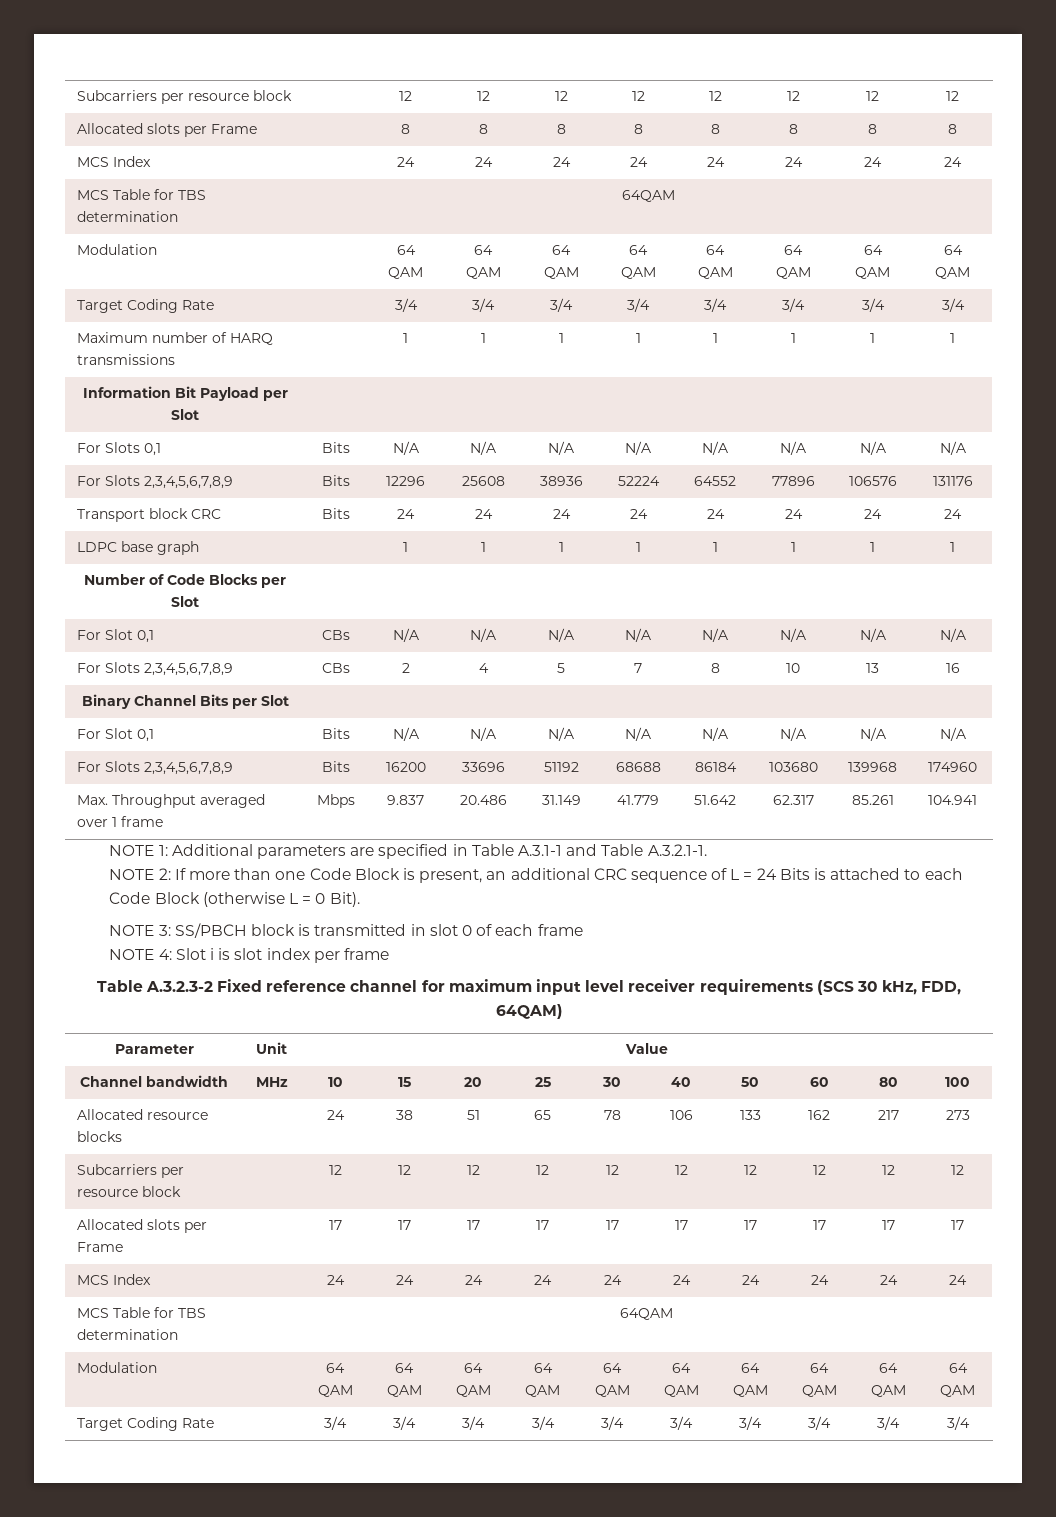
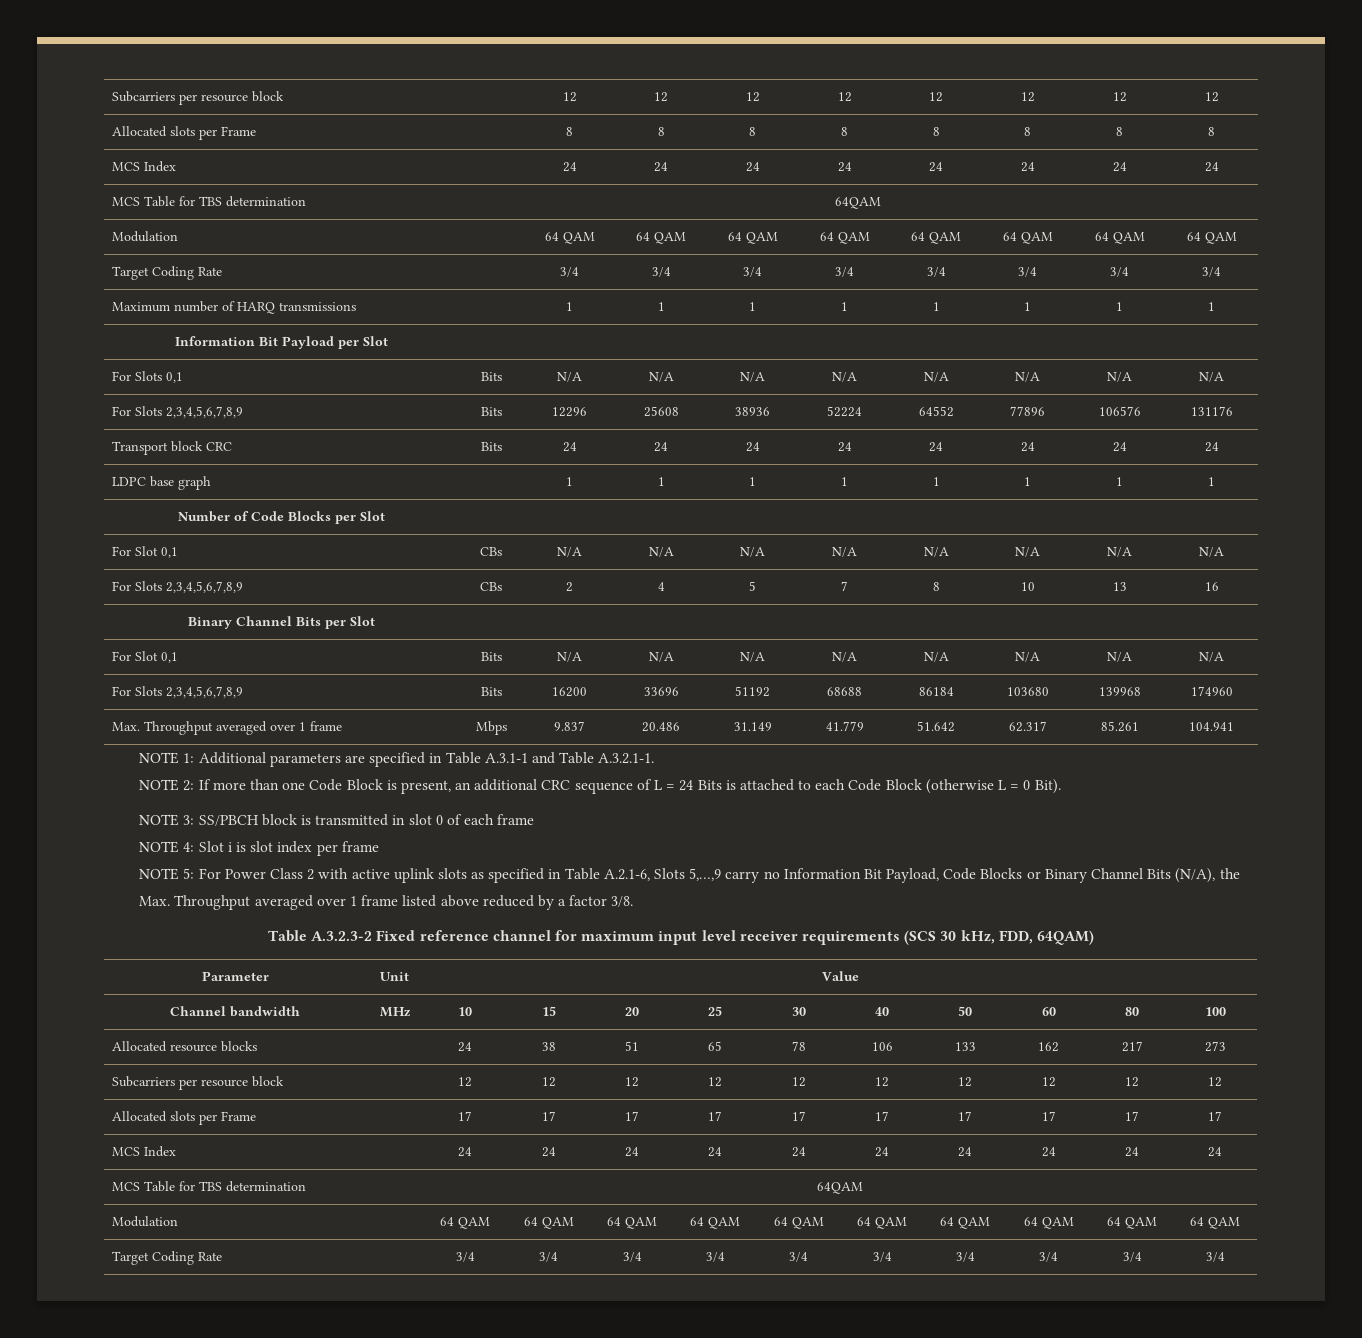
(389, 954) none -> [139,868,1240,883] [139,895,634,910] // NOTE 5: For Power Class 2 with active uplink slots as specified in Table A.2.1-6, Slots 5,…,9 carry no Information Bit Payload, Code Blocks or Binary Channel Bits (N/A), the Max. Throughput averaged over 1 frame listed above reduced by a factor 3/8.

